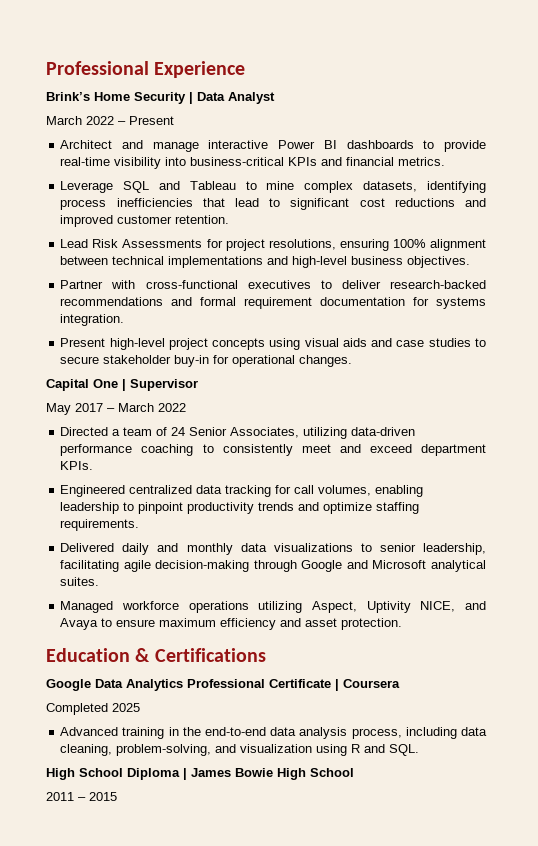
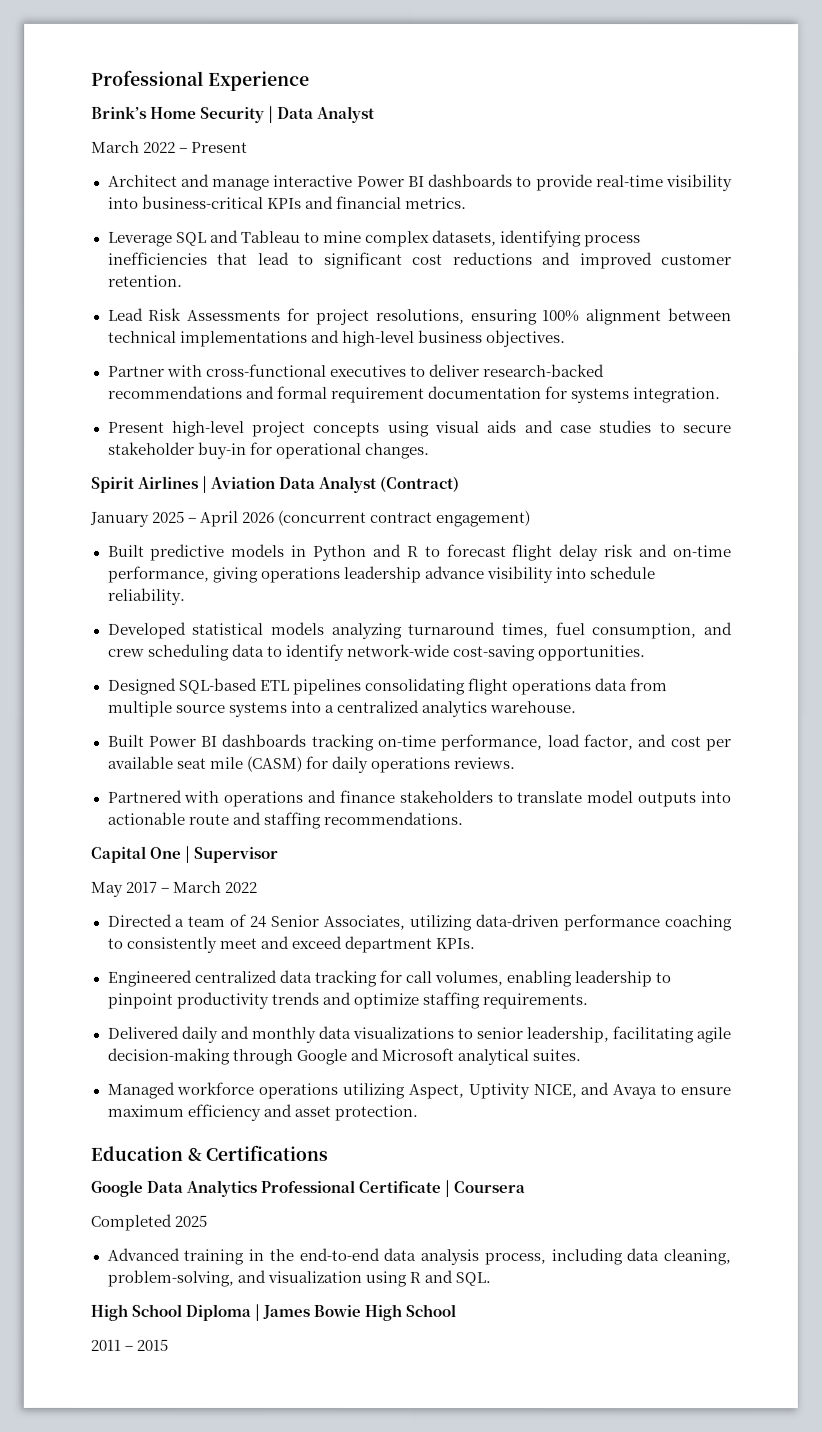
(353, 361) none -> [91,475,461,493] [90,509,532,528] [107,543,732,562] [107,565,656,584] [107,587,186,605] [107,621,733,640] [107,643,646,662] [107,677,668,696] [106,699,577,718] [106,733,732,752] [106,755,515,774] [106,789,732,808] [106,811,463,829] // Spirit Airlines | Aviation Data Analyst (Contract) // January 2025 – April 2026 (concurrent contract engagement) // Built predictive models in Python and R to forecast flight delay risk and on-time performance, giving operations leadership advance visibility into schedule reliability. // Developed statistical models analyzing turnaround times, fuel consumption, and crew scheduling data to identify network-wide cost-saving opportunities. // Designed SQL-based ETL pipelines consolidating flight operations data from multiple source systems into a centralized analytics warehouse. // Built Power BI dashboards tracking on-time performance, load factor, and cost per available seat mile (CASM) for daily operations reviews. // Partnered with operations and finance stakeholders to translate model outputs into actionable route and staffing recommendations.

